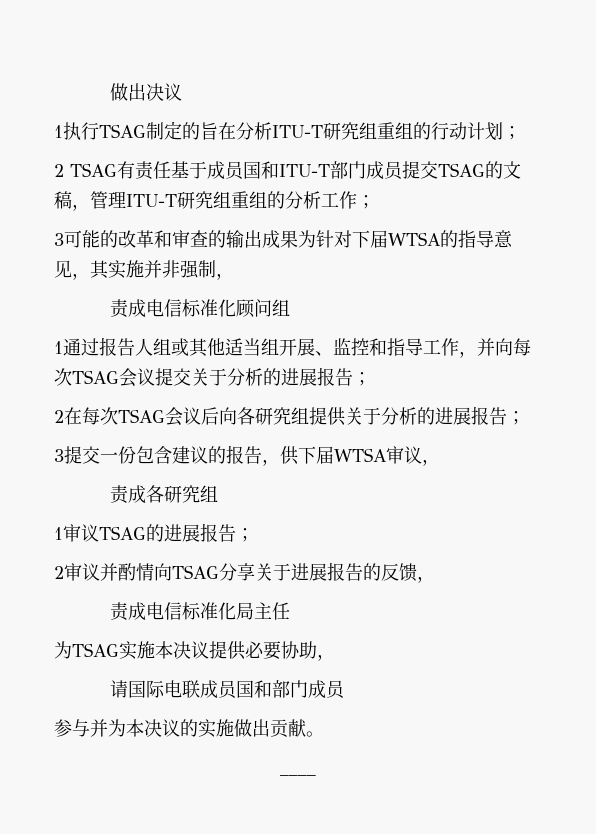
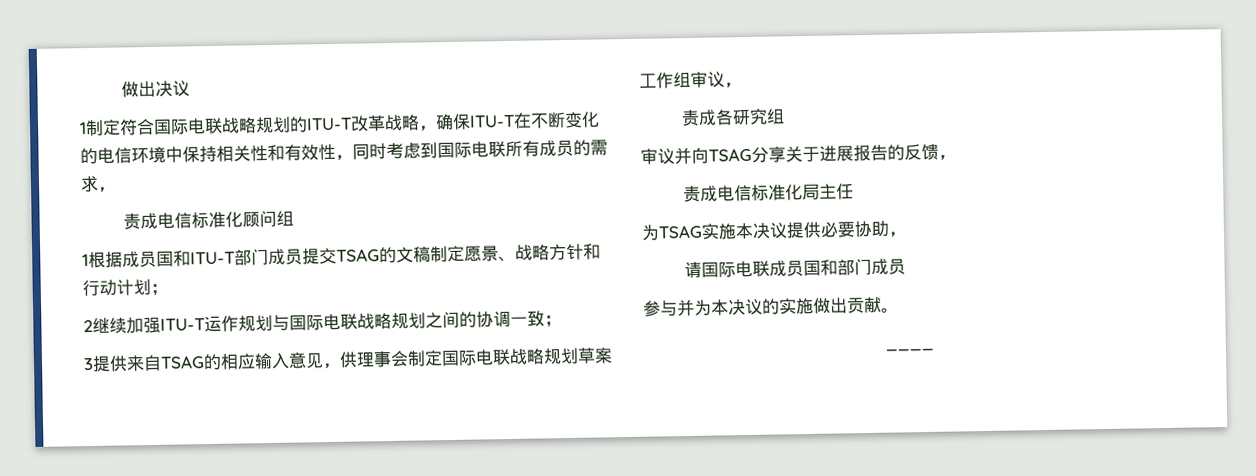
[63,121,521,141] [54,161,207,180] 执行TSAG制定的旨在分析ITU-T研究组重组的行动计划； // 2 TSAG有责任基于 -> [85,111,600,137] [80,139,608,165] [80,175,116,193] [123,210,295,230] [82,251,123,269] 制定符合国际电联战略规划的ITU-T改革战略，确保ITU-T在不断变化的电信环境中保持相关性和有效性，同时考虑到国际电联所有成员的需求， // 责成电信标准化顾问组 // 1根据
[72,191,375,211] [54,230,513,248] [54,260,234,280] [110,299,291,318] [54,337,531,358] [54,367,371,387] [54,406,525,426] [54,445,387,466] ，管理ITU-T研究组重组的分析工作； // 3可能的改革和审查的输出成果为针对下届WTSA的指导意见，其实施并非强制， // 责成电信标准化顾问组 // 1通过报告人组或其他适当组开展、监控和指导工作，并向每次TSAG会议提交关于分析的进展报告； // 2在每次TSAG会议后向各研究组提供关于分析的进展报告； // 3提交一份包含建议的报告，供下届WTSA -> [430,243,601,263] [82,279,168,297] [83,310,562,334] [83,347,613,372] [639,71,691,89] 制定愿景、战略方针和行动计划； // 2继续加强ITU-T运作规划与国际电联战略规划之间的协调一致； // 3提供来自TSAG的相应输入意见，供理事会制定国际电联战略规划草案工作组
[54,523,254,542] [54,563,154,581] 1审议TSAG的进展报告； // 2审议并酌情 -> [640,147,692,165] 审议并

